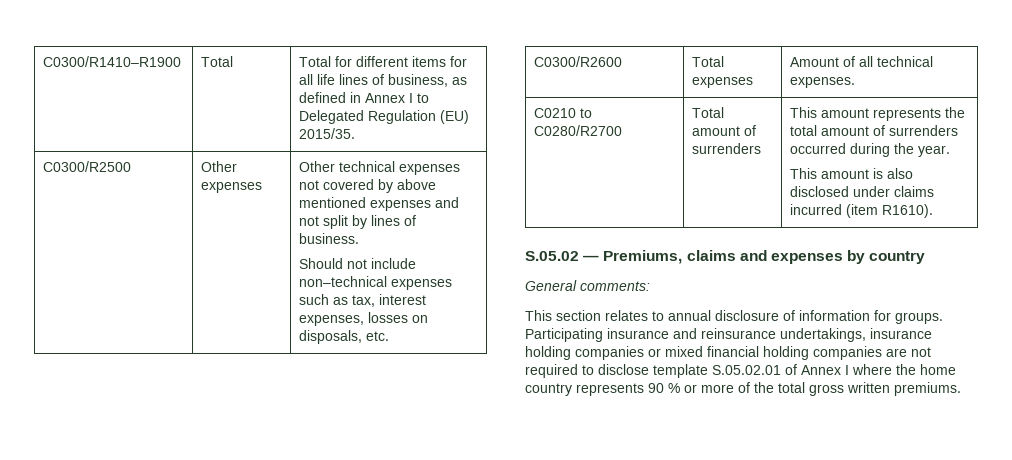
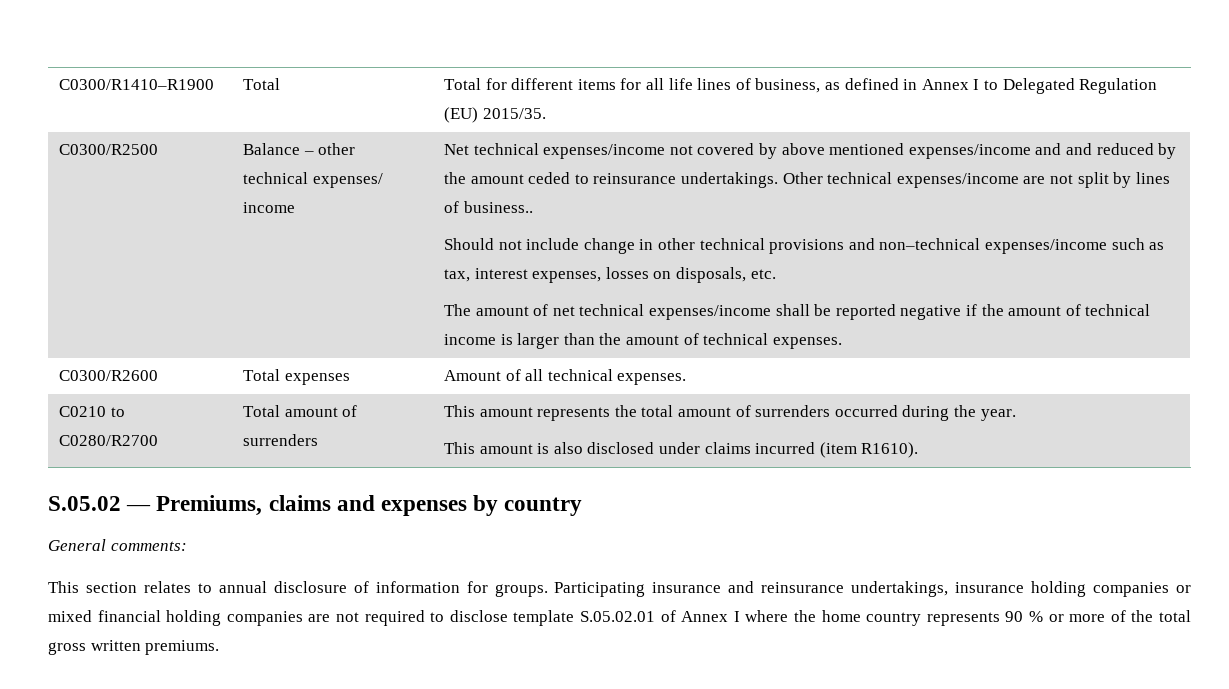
[201,161,238,172] [201,182,263,193] [299,161,461,175] Other expenses | Other technical expenses -> [243,143,356,155] [243,172,383,188] [243,202,296,213] [444,143,666,159] Balance – other technical expenses/ income | Net technical expenses/income
[370,197,460,211] expenses and -> [908,143,1177,159] [444,172,1046,188] expenses/income and and reduced by the amount ceded to reinsurance undertakings. Other technical expenses/income are
[299,233,360,244] business. -> [463,201,533,213] business..
[299,276,453,290] non–technical expenses -> [583,238,1107,254] change in other technical provisions and non–technical expenses/income
(390, 336) none -> [444,304,1151,320] [444,333,842,349] // The amount of net technical expenses/income shall be reported negative if the amount of technical income is larger than the amount of technical expenses.

